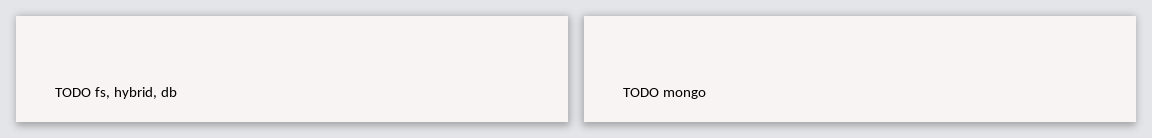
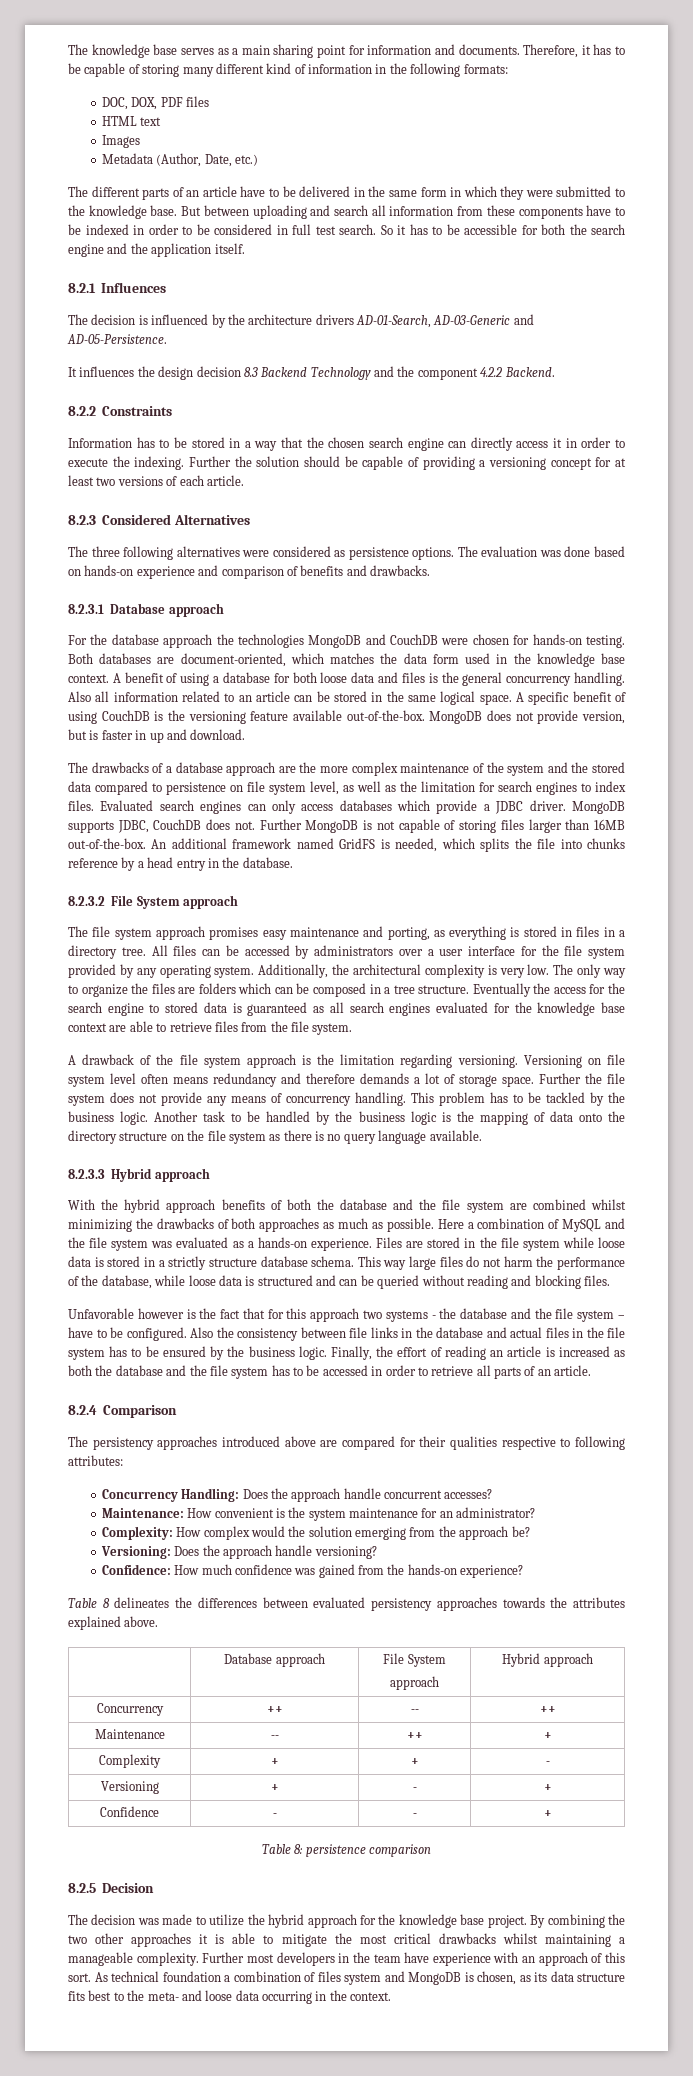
[55,87,177,99] [623,88,706,99] TODO fs, hybrid, db // TODO mongo -> [68,44,625,58] [68,63,508,77] [101,96,209,110] [101,116,162,126] [101,135,140,148] [101,153,258,167] [68,186,625,200] [68,205,625,219] [68,224,625,235] [68,243,245,257] [68,282,167,293] [68,314,534,328] [67,334,167,344] [68,366,555,380] [68,406,173,416] [68,437,626,451] [68,456,626,470] [68,475,244,486] [68,514,250,525] [68,546,626,560] [68,565,430,579] [68,603,224,617] [68,634,625,648] [68,653,625,667] [68,672,625,686] [68,691,626,705] [68,710,626,724] [68,729,246,743] [68,762,625,776] [68,781,626,795] [68,800,625,814] [68,819,626,833] [68,838,625,852] [68,857,293,871] [68,895,238,909] [68,926,625,940] [68,945,625,959] [68,964,626,978] [68,983,625,997] [68,1002,625,1016] [68,1021,353,1035] [68,1054,625,1068] [68,1073,625,1087] [68,1092,625,1106] [68,1111,625,1125] [68,1130,482,1144] [68,1168,210,1182] [68,1199,626,1213] [68,1218,626,1232] [68,1237,626,1251] [68,1256,625,1270] [68,1275,610,1289] [68,1308,625,1322] [68,1327,625,1341] [68,1346,625,1360] [68,1365,592,1379] [68,1405,178,1418] [68,1436,626,1450] [68,1455,123,1466] [101,1488,493,1502] [101,1507,536,1521] [101,1526,530,1540] [100,1545,377,1559] [101,1564,524,1578] [68,1597,626,1611] [68,1616,159,1630] [224,1653,325,1667] [383,1653,446,1667] [390,1676,439,1690] [502,1653,593,1667] [96,1703,164,1716] [266,1706,283,1713] [410,1709,419,1713] [539,1706,556,1713] [94,1729,165,1739] [270,1735,279,1739] [406,1732,423,1739] [543,1732,552,1739] [99,1754,161,1768] [270,1758,279,1765] [410,1758,419,1765] [545,1761,550,1765] [100,1781,159,1794] [270,1784,279,1791] [412,1787,417,1791] [543,1784,552,1791] [100,1806,159,1817] [272,1813,277,1817] [412,1813,417,1817] [543,1810,552,1817] [261,1844,432,1857] [68,1883,155,1893] [68,1914,625,1928] [68,1933,625,1947] [68,1952,626,1966] [68,1971,625,1985] [68,1990,392,2004] The knowledge base serves as a main sharing point for information and documents. Therefore, it has to be capable of storing many different kind of information in the following formats: // DOC, DOX, PDF files // HTML text // Images // Metadata (Author, Date, etc.) // The different parts of an article have to be delivered in the same form in which they were submitted to the knowledge base. But between uploading and search all information from these components have to be indexed in order to be considered in full test search. So it has to be accessible for both the search engine and the application itself. // 8.2.1 Influences // The decision is influenced by the architecture drivers AD-01-Search, AD-03-Generic and AD-05-Persistence. // It influences the design decision 8.3 Backend Technology and the component 4.2.2 Backend. // 8.2.2 Constraints // Information has to be stored in a way that the chosen search engine can directly access it in order to execute the indexing. Further the solution should be capable of providing a versioning concept for at least two versions of each article. // 8.2.3 Considered Alternatives // The three following alternatives were considered as persistence options. The evaluation was done based on hands-on experience and comparison of benefits and drawbacks. // 8.2.3.1 Database approach // For the database approach the technologies MongoDB and CouchDB were chosen for hands-on testing. Both databases are document-oriented, which matches the data form used in the knowledge base context. A benefit of using a database for both loose data and files is the general concurrency handling. Also all information related to an article can be stored in the same logical space. A specific benefit of using CouchDB is the versioning feature available out-of-the-box. MongoDB does not provide version, but is faster in up and download. // The drawbacks of a database approach are the more complex maintenance of the system and the stored data compared to persistence on file system level, as well as the limitation for search engines to index files. Evaluated search engines can only access databases which provide a JDBC driver. MongoDB supports JDBC, CouchDB does not. Further MongoDB is not capable of storing files larger than 16MB out-of-the-box. An additional framework named GridFS is needed, which splits the file into chunks reference by a head entry in the database. // 8.2.3.2 File System approach // The file system approach promises easy maintenance and porting, as everything is stored in files in a directory tree. All files can be accessed by administrators over a user interface for the file system provided by any operating system. Additionally, the architectural complexity is very low. The only way to organize the files are folders which can be composed in a tree structure. Eventually the access for the search engine to stored data is guaranteed as all search engines evaluated for the knowledge base context are able to retrieve files from the file system. // A drawback of the file system approach is the limitation regarding versioning. Versioning on file system level often means redundancy and therefore demands a lot of storage space. Further the file system does not provide any means of concurrency handling. This problem has to be tackled by the business logic. Another task to be handled by the business logic is the mapping of data onto the directory structure on the file system as there is no query language available. // 8.2.3.3 Hybrid approach // With the hybrid approach benefits of both the database and the file system are combined whilst minimizing the drawbacks of both approaches as much as possible. Here a combination of MySQL and the file system was evaluated as a hands-on experience. Files are stored in the file system while loose data is stored in a strictly structure database schema. This way large files do not harm the performance of the database, while loose data is structured and can be queried without reading and blocking files. // Unfavorable however is the fact that for this approach two systems - the database and the file system – have to be configured. Also the consistency between file links in the database and actual files in the file system has to be ensured by the business logic. Finally, the effort of reading an article is increased as both the database and the file system has to be accessed in order to retrieve all parts of an article. // 8.2.4 Comparison // The persistency approaches introduced above are compared for their qualities respective to following attributes: // Concurrency Handling: Does the approach handle concurrent accesses? // Maintenance: How convenient is the system maintenance for an administrator? // Complexity: How complex would the solution emerging from the approach be? // Versioning: Does the approach handle versioning? // Confidence: How much confidence was gained from the hands-on experience? // Table 8 delineates the differences between evaluated persistency approaches towards the attributes explained above. // | Database approach | File System // approach | Hybrid approach // Concurrency | ++ | -- | ++ // Maintenance | -- | ++ | + // Complexity | + | + | - // Versioning | + | - | + // Confidence | - | - | + // Table 8: persistence comparison // 8.2.5 Decision // The decision was made to utilize the hybrid approach for the knowledge base project. By combining the two other approaches it is able to mitigate the most critical drawbacks whilst maintaining a manageable complexity. Further most developers in the team have experience with an approach of this sort. As technical foundation a combination of files system and MongoDB is chosen, as its data structure fits best to the meta- and loose data occurring in the context.

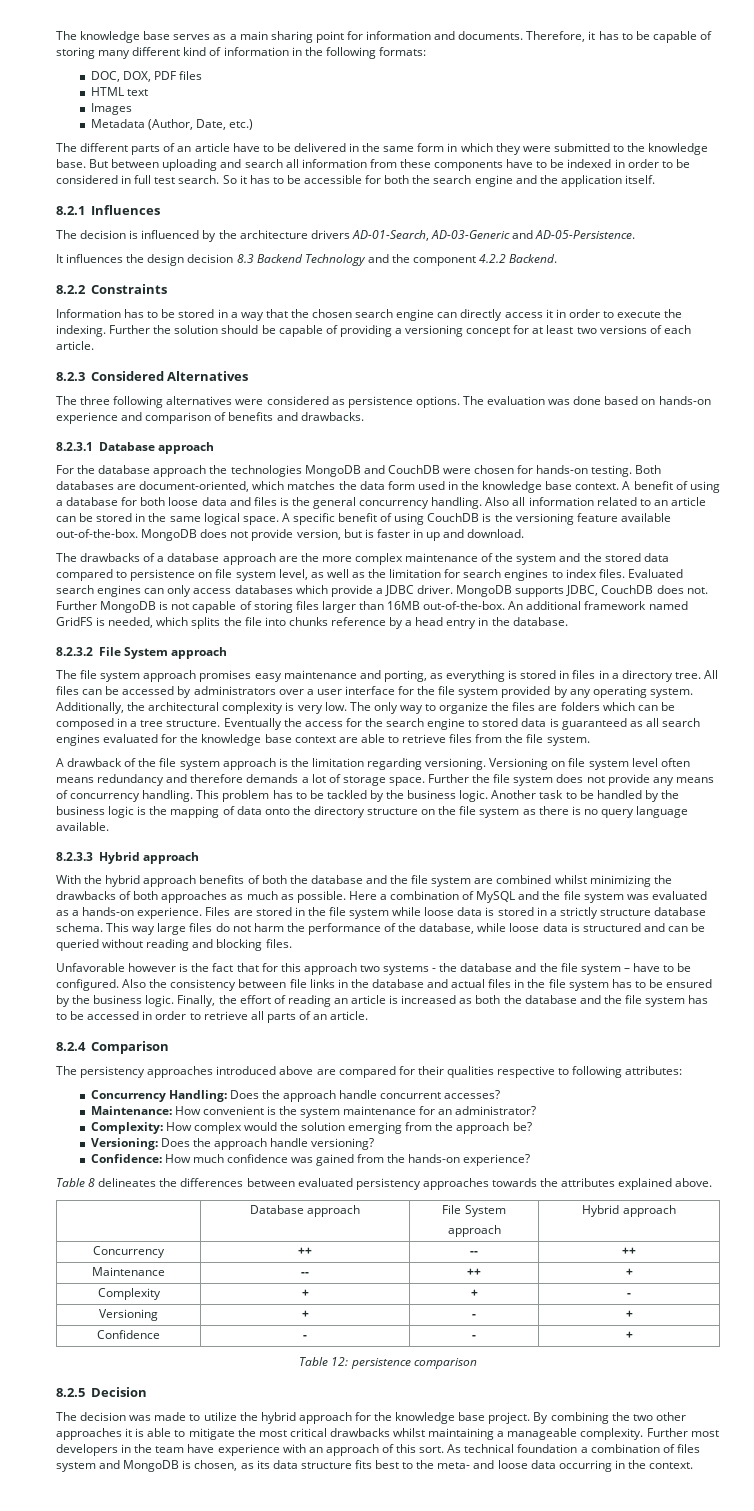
[294,1844,304,1854] 8: -> [331,1357,349,1366] 12:

